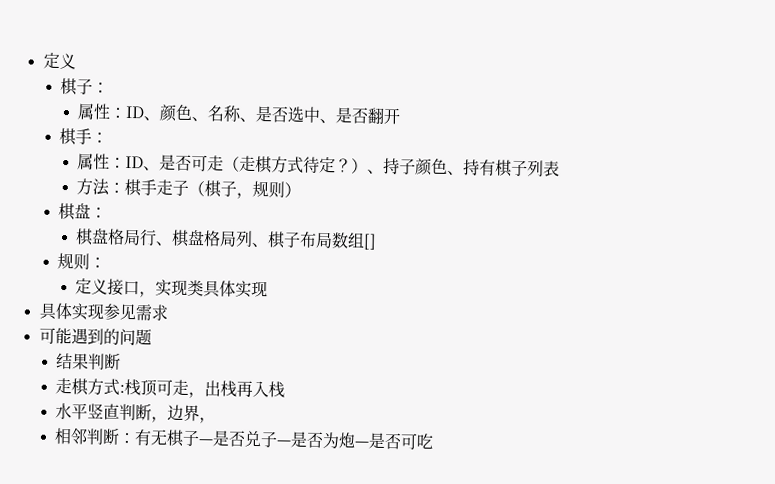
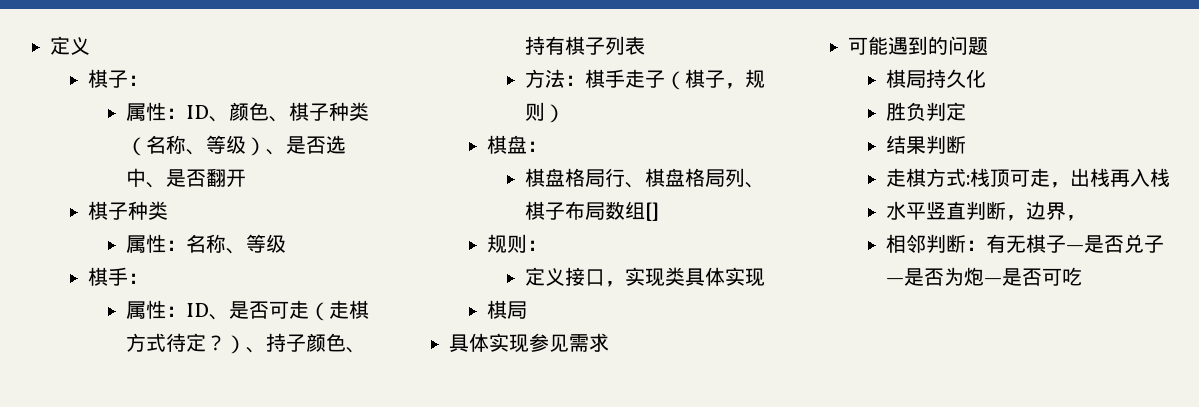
[207,105,243,122] 名称 -> [289,102,370,121] [126,135,267,156] 棋子种类（名称、等级）
(402, 116) none -> [88,201,169,220] [126,234,287,254] // 棋子种类 // 属性：名称、等级
(269, 289) none -> [487,300,528,319] // 棋局
(152, 337) none -> [886,69,987,88] [886,102,967,121] // 棋局持久化 // 胜负判定

